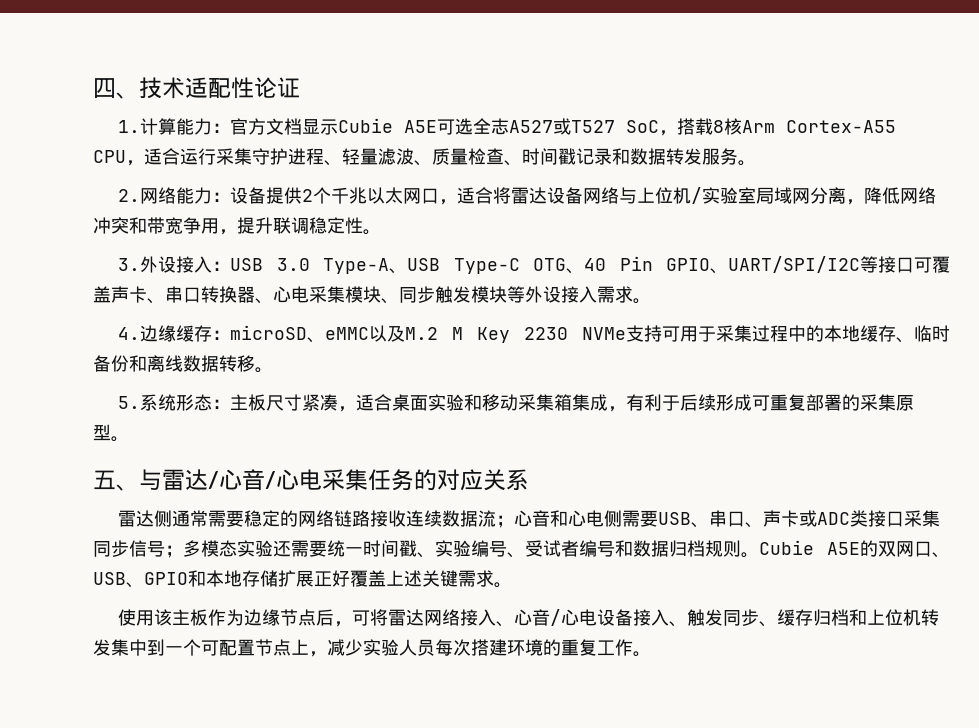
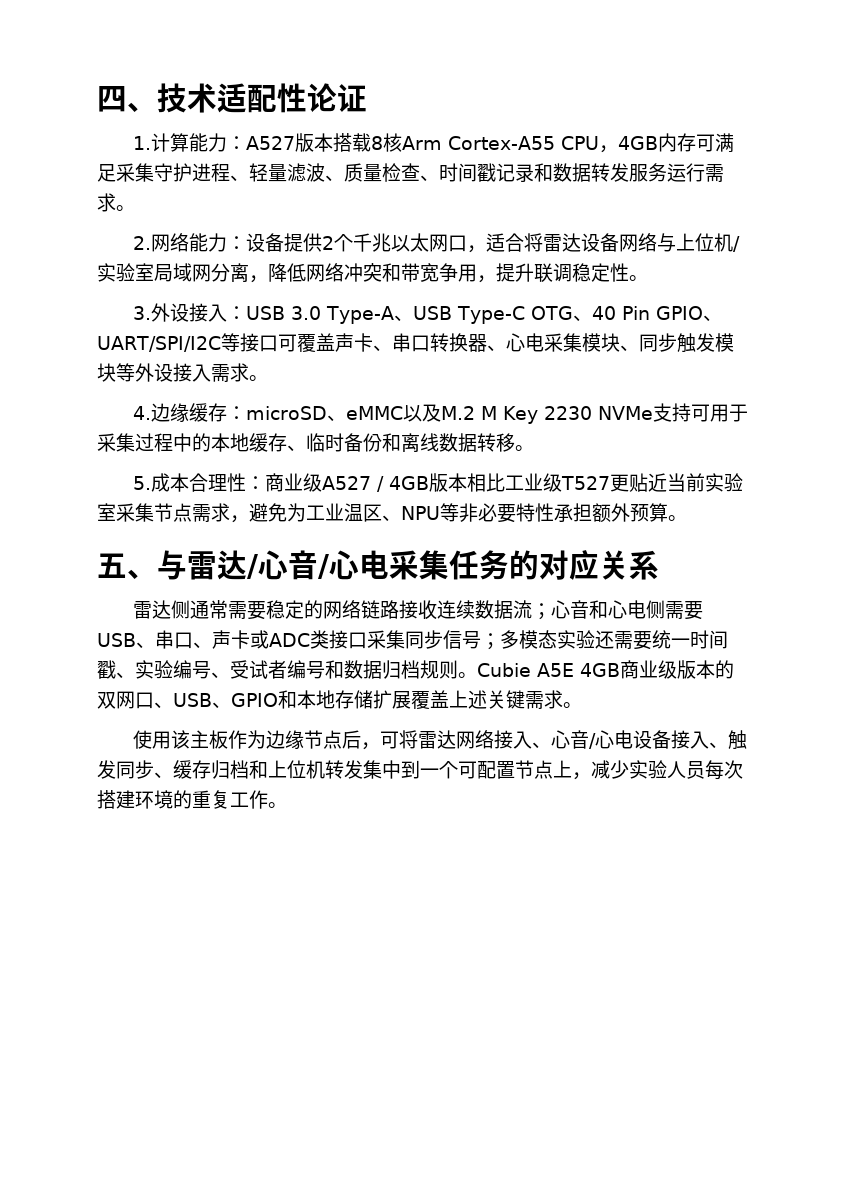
[230,118,678,136] 官方文档显示Cubie A5E可选全志A527或T527 SoC， -> [245,133,333,152] A527版本
[144,148,216,165] 适合运行 -> [617,133,734,152] [97,164,116,182] 4GB内存可满足
(738, 156) none -> [667,163,724,182] [97,193,116,212] 运行需求
[140,394,915,412] [93,424,111,441] 系统形态：主板尺寸紧凑，适合桌面实验和移动采集箱集成，有利于后续形成可重复部署的采集原型 -> [150,473,743,492] [97,503,668,523] 成本合理性：商业级A527 / 4GB版本相比工业级T527更贴近当前实验室采集节点需求，避免为工业温区、NPU等非必要特性承担额外预算
(860, 548) none -> [580,660,715,679] 4GB商业级版本
[314,570,350,587] 正好 -> (411, 700) none

